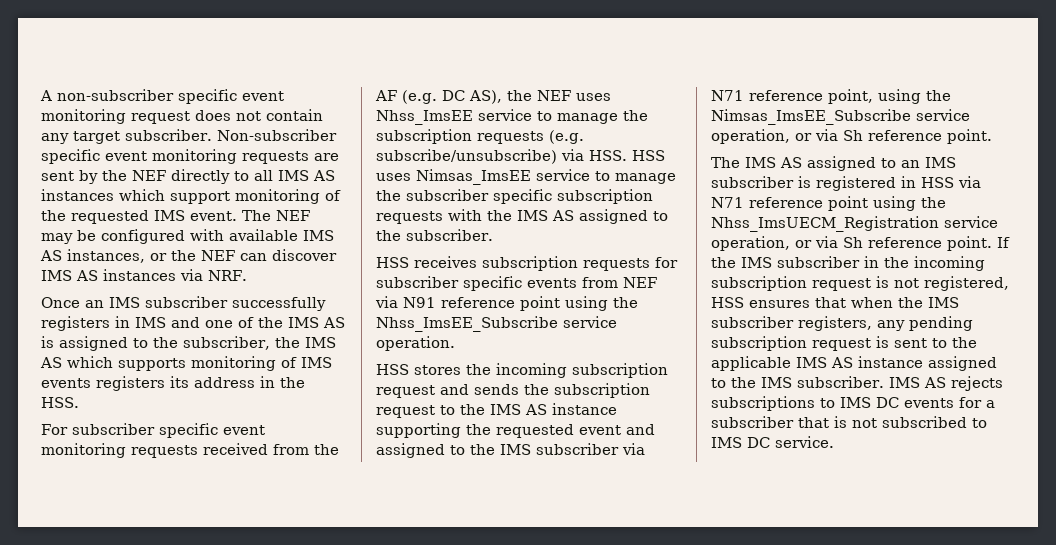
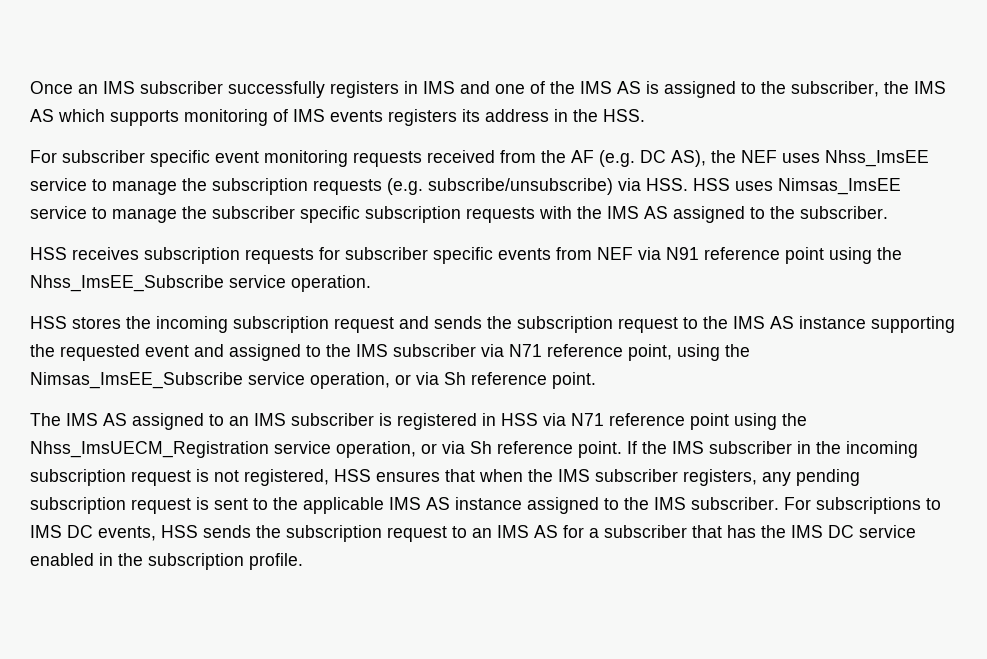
[40,89,284,104] [41,109,323,124] [41,129,337,144] [41,149,339,164] [41,169,335,184] [41,189,341,204] [41,210,310,224] [41,229,334,244] [40,249,337,263] [41,269,247,281] A non-subscriber specific event monitoring request does not contain any target subscriber. Non-subscriber specific event monitoring requests are sent by the NEF directly to all IMS AS instances which support monitoring of the requested IMS event. The NEF may be configured with available IMS AS instances, or the NEF can discover IMS AS instances via NRF. // -> (30, 87) none
[888,376,1003,391] IMS AS rejects -> [784,497,811,510] For
[904,397,995,408] [711,416,987,428] [711,436,834,448] events for a subscriber that is not subscribed to IMS DC service. -> [98,525,916,542] [30,553,303,570] events, HSS sends the subscription request to an IMS AS for a subscriber that has the IMS DC service enabled in the subscription profile.

